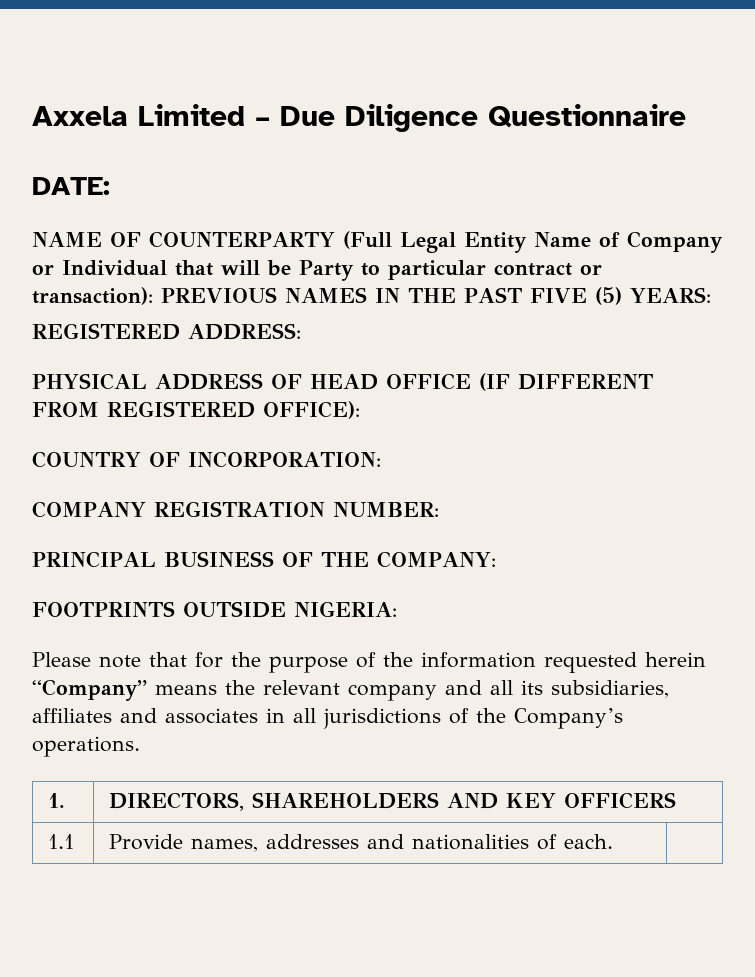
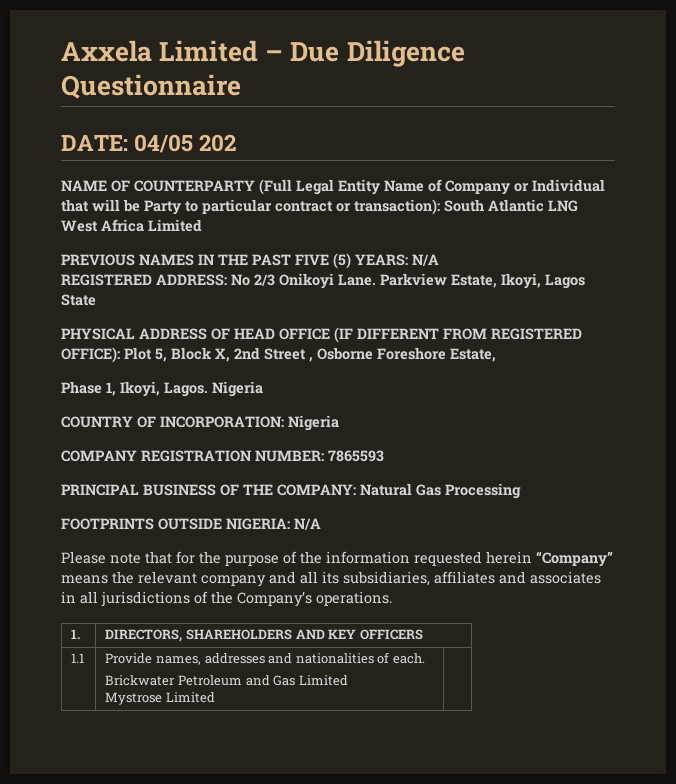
(110, 186) none -> [134,134,237,153] 04/05 202
(153, 296) none -> [444,199,578,212] [61,219,202,232] South Atlantic LNG West Africa Limited //
(711, 295) none -> [412,254,439,266] N/A
(301, 331) none -> [231,273,585,289] [61,294,96,306] No 2/3 Onikoyi Lane. Parkview Estate, Ikoyi, Lagos State
(360, 410) none -> [124,347,496,362] [61,381,263,397] Plot 5, Block X, 2nd Street , Osborne Foreshore Estate, // Phase 1, Ikoyi, Lagos. Nigeria
(381, 459) none -> [288,415,339,431] Nigeria
(439, 509) none -> [328,450,384,462] 7865593
(496, 559) none -> [360,483,521,499] Natural Gas Processing
(397, 609) none -> [294,518,321,530] N/A
(613, 841) none -> [105,675,348,686] [105,692,215,705] // Brickwater Petroleum and Gas Limited // Mystrose Limited

